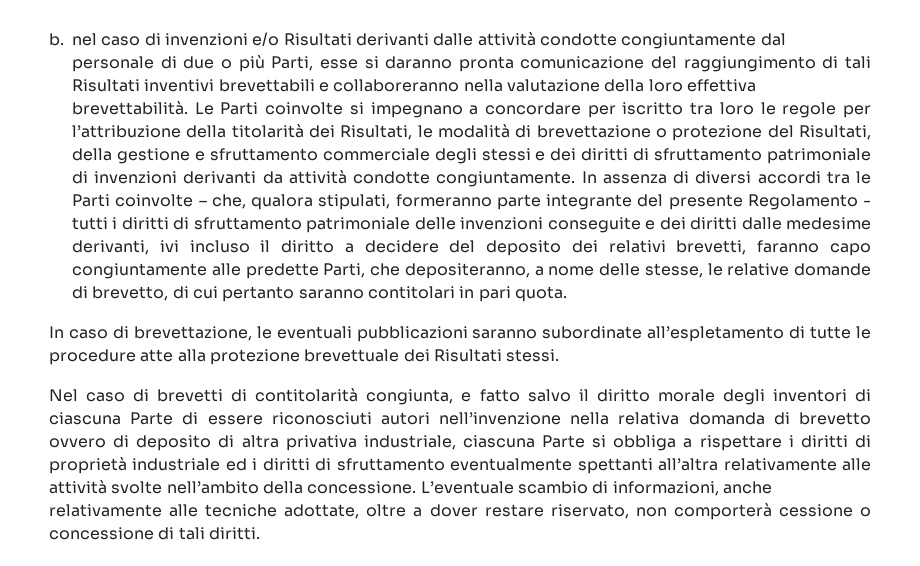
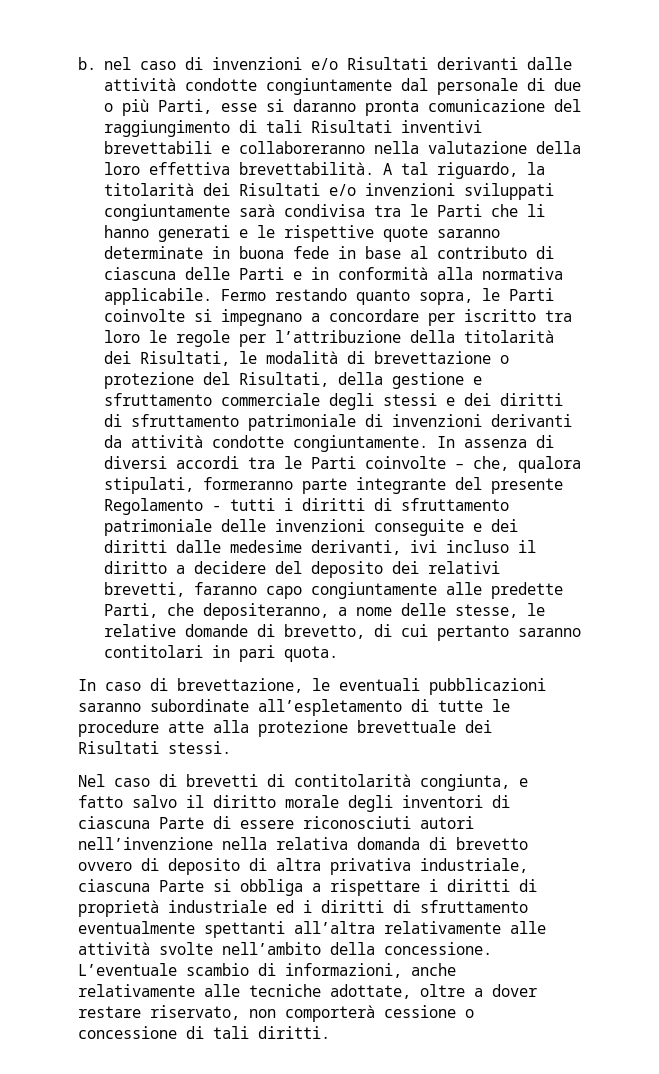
[194,102,214,115] Le -> [382,162,545,179] [103,183,554,200] [103,204,545,221] [103,225,500,242] [103,246,554,259] [103,267,563,280] [103,288,500,305] A tal riguardo, la titolarità dei Risultati e/o invenzioni sviluppati congiuntamente sarà condivisa tra le Parti che li hanno generati e le rispettive quote saranno determinate in buona fede in base al contributo di ciascuna delle Parti e in conformità alla normativa applicabile. Fermo restando quanto sopra, le

